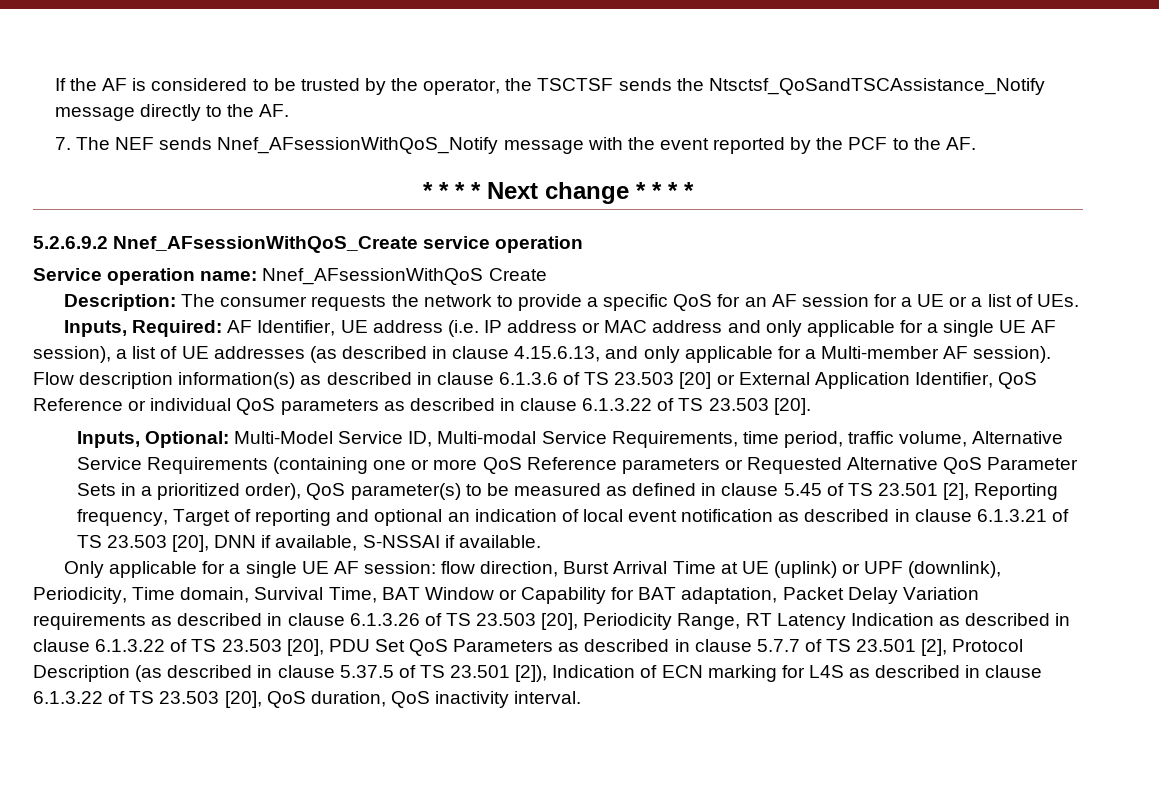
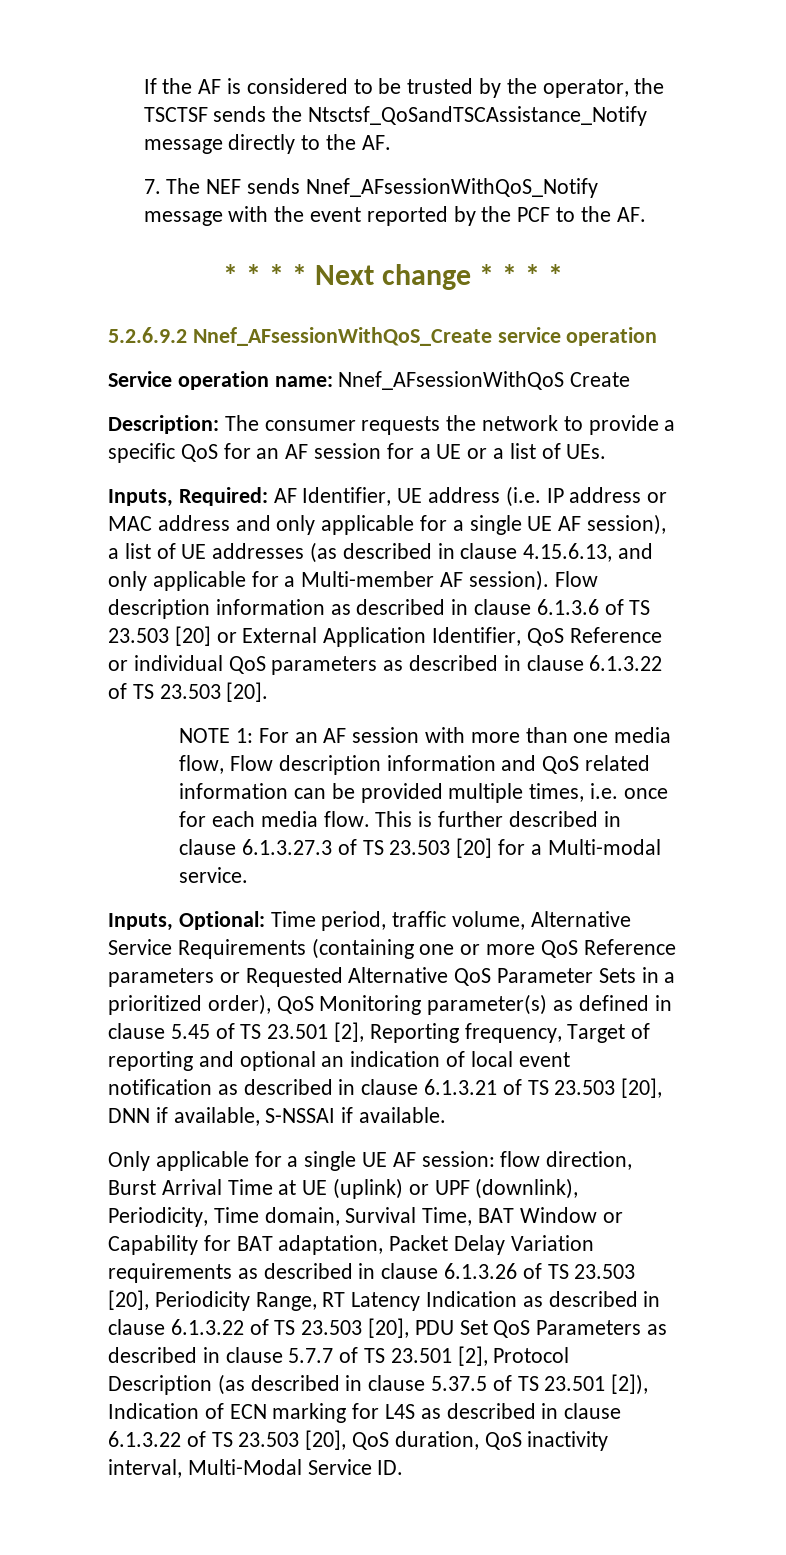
[178,372,296,389] information(s) -> [215,599,325,615] information
[76,431,779,448] Inputs, Optional: Multi-Model Service ID, Multi-modal Service Requirements, time -> [179,727,672,743] [179,755,650,775] [179,783,668,803] [179,811,621,827] [179,838,661,858] [179,867,249,883] [108,911,316,931] NOTE 1: For an AF session with more than one media flow, Flow description information and QoS related information can be provided multiple times, i.e. once for each media flow. This is further described in clause 6.1.3.27.3 of TS 23.503 [20] for a Multi-modal service. // Inputs, Optional: Time
[350,483,601,500] parameter(s) to be measured -> [319,994,548,1015] Monitoring parameter(s)
[514,691,582,704] interval. -> [108,1459,404,1478] interval, Multi-Modal Service ID.

